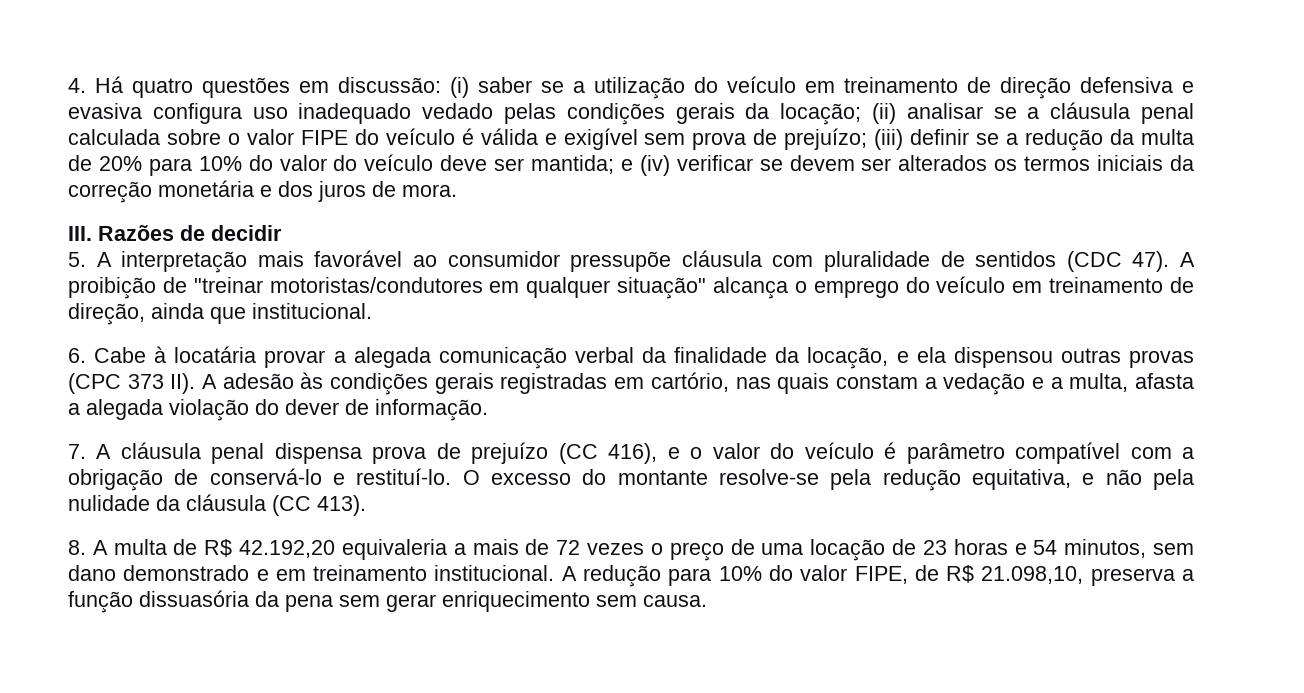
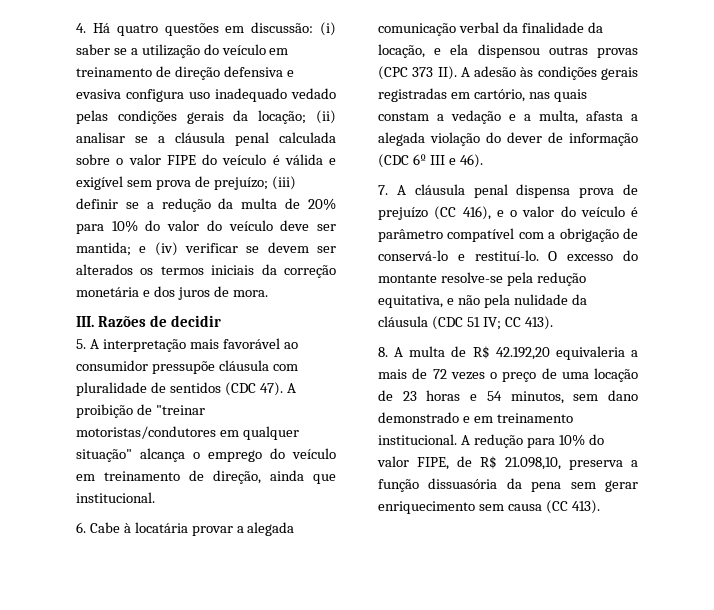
[375,399,488,421] informação. -> [569,133,638,146] [378,154,483,168] informação (CDC 6º III e 46).
[272,495,311,516] (CC -> [431,316,521,330] (CDC 51 IV; CC
[643,595,707,607] causa. -> [507,500,600,514] causa (CC 413).

